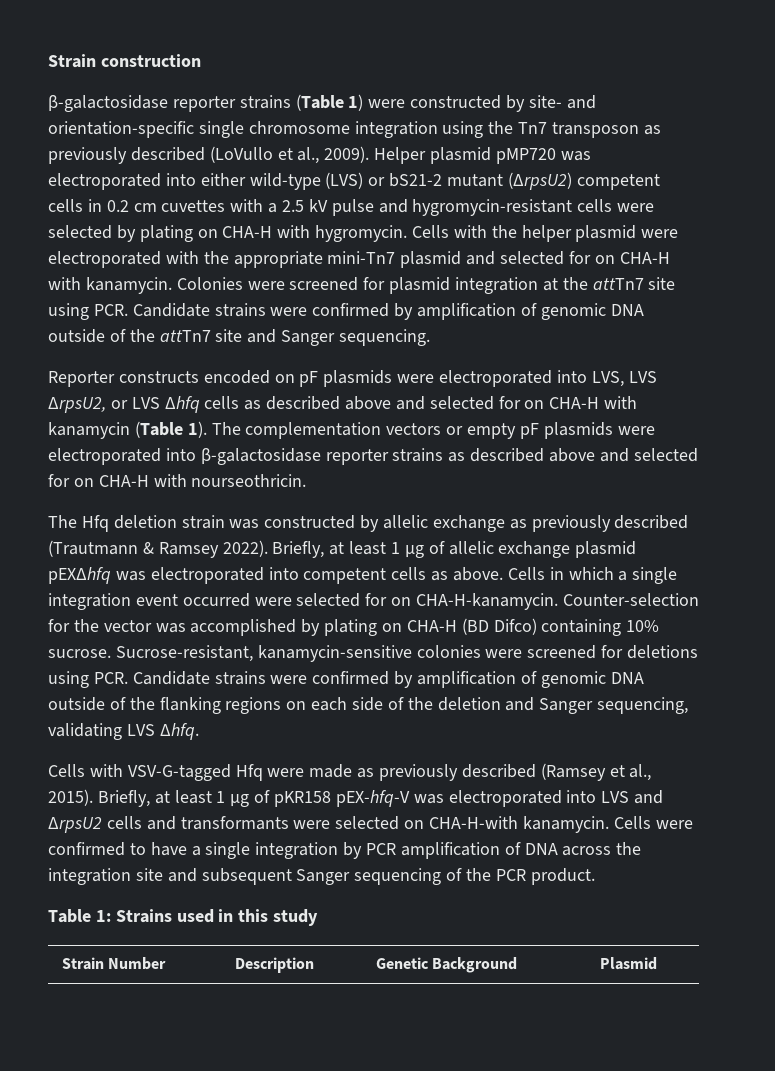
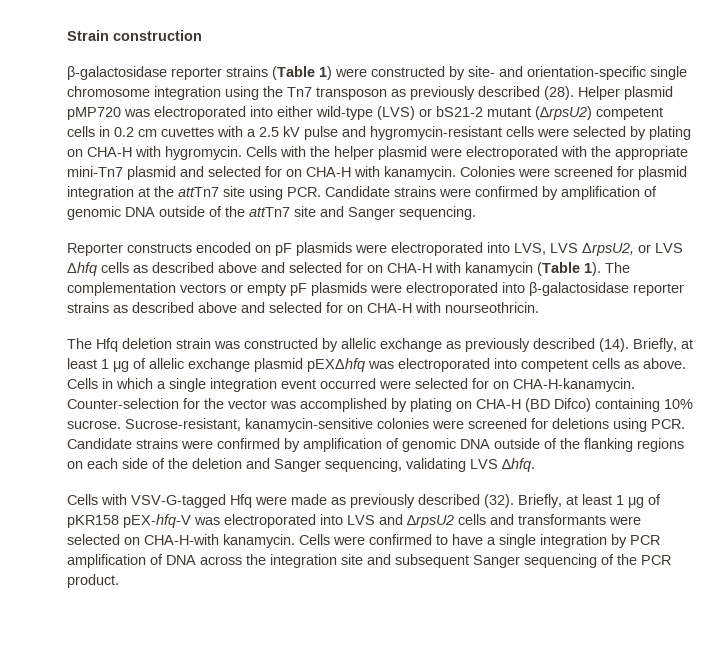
[209,146,370,164] (LoVullo et al., 2009). -> [544,86,574,100] (28).
[48,540,268,558] (Trautmann & Ramsey 2022). -> [599,338,629,352] (14).
[540,763,652,781] [48,789,93,806] (Ramsey et al., 2015). -> [484,494,514,508] (32).
[48,909,319,926] [61,957,167,970] [234,957,314,973] [375,957,518,973] [599,957,657,970] // Table 1: Strains used in this study // Strain Number | Description | Genetic Background | Plasmid -> (119, 581) none

